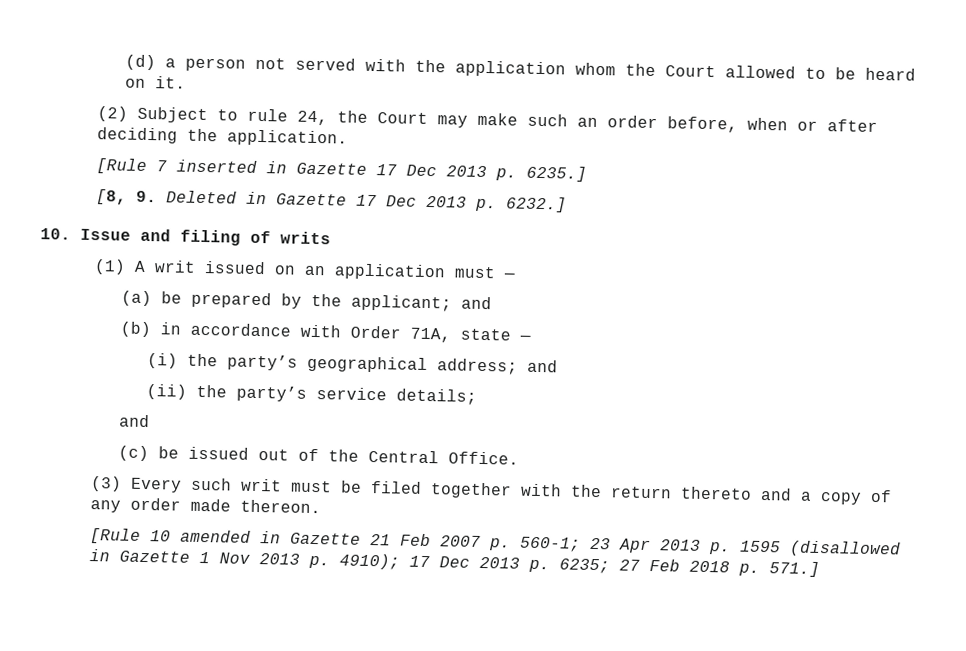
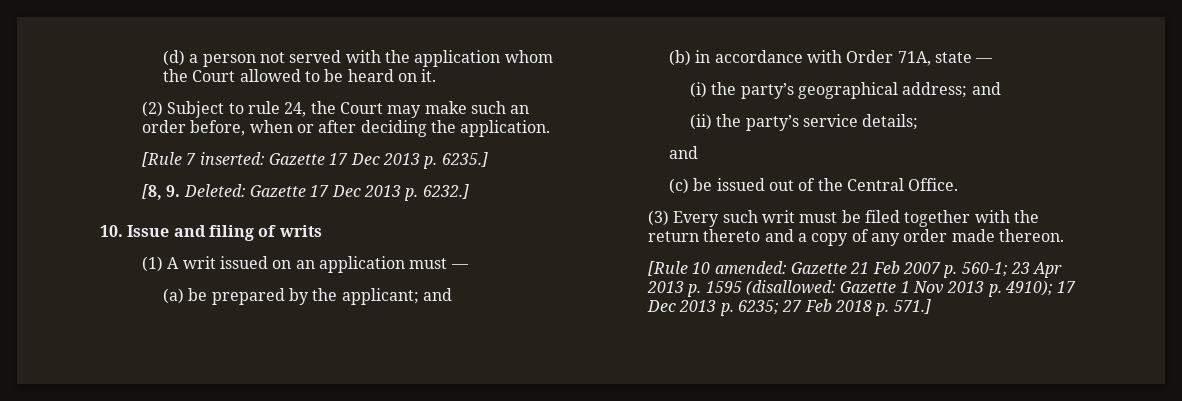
[175,159,287,174] inserted in -> [199,152,265,165] inserted:
[165,190,267,205] Deleted in -> [183,184,246,197] Deleted:
[179,529,281,544] amended in -> [714,261,787,274] amended:
[788,540,901,558] [88,549,110,562] (disallowed in -> [745,280,836,296] (disallowed:

